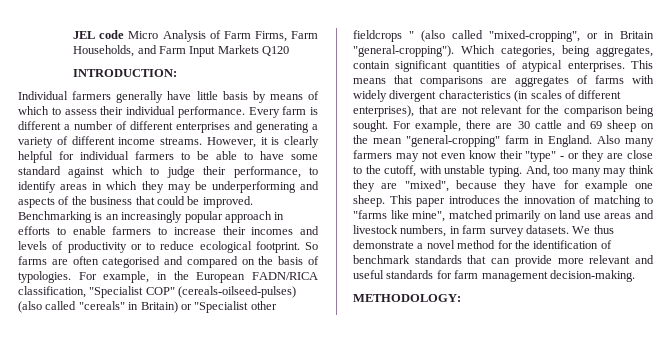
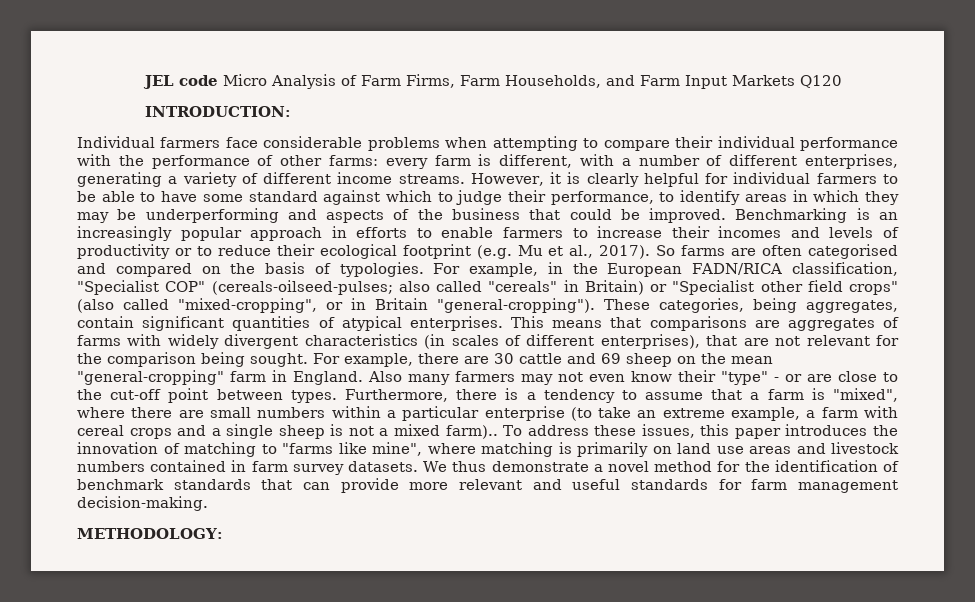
[116,91,319,103] [18,106,318,118] [18,121,61,130] generally have little basis by means of which to assess their individual performance. Every farm is different -> [225,136,899,151] [77,154,614,169] face considerable problems when attempting to compare their individual performance with the performance of other farms: every farm is different, with
[176,121,253,133] enterprises and -> [804,154,898,169] enterprises,
[199,241,300,253] ecological footprint. -> [276,244,651,259] their ecological footprint (e.g. Mu et al., 2017).
[178,286,297,298] [18,301,42,313] (cereals-oilseed-pulses) (also -> [211,280,430,295] (cereals-oilseed-pulses; also
[353,30,414,42] fieldcrops " -> [807,280,898,295] field crops"
[461,45,495,54] Which -> [604,299,650,310] These
[582,150,605,162] they -> (802, 378) none
[384,165,654,177] [353,180,653,192] [353,195,412,207] cutoff, with unstable typing. And, too many may think they are "mixed", because they have for example one sheep. This -> [110,388,898,403] [77,406,898,421] [77,424,730,439] cut-off point between types. Furthermore, there is a tendency to assume that a farm is "mixed", where there are small numbers within a particular enterprise (to take an extreme example, a farm with cereal crops and a single sheep is not a mixed farm).. To address these issues, this
[448,210,493,219] matched -> [427,442,572,457] where matching is
[400,225,447,237] numbers, -> [77,460,227,472] numbers contained

